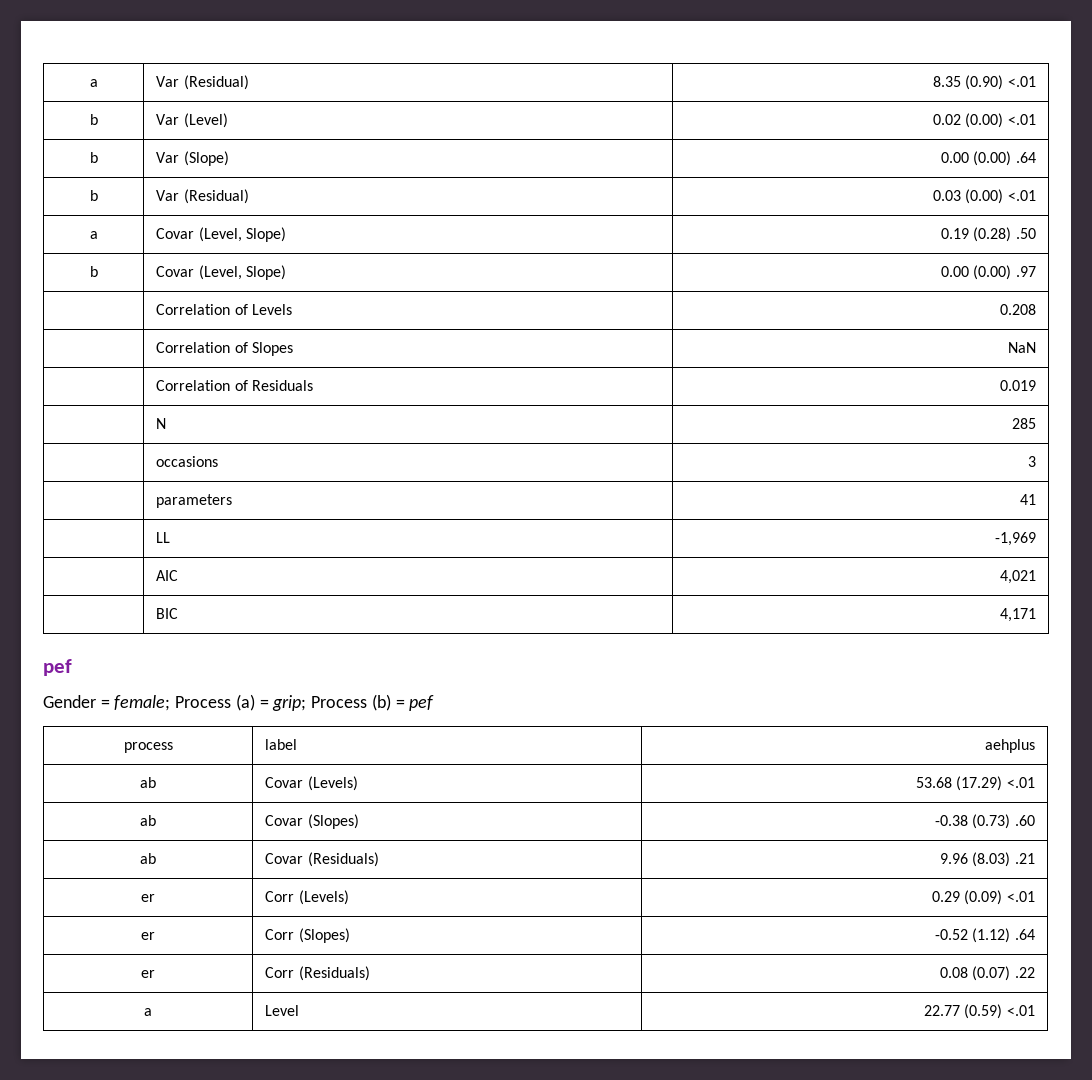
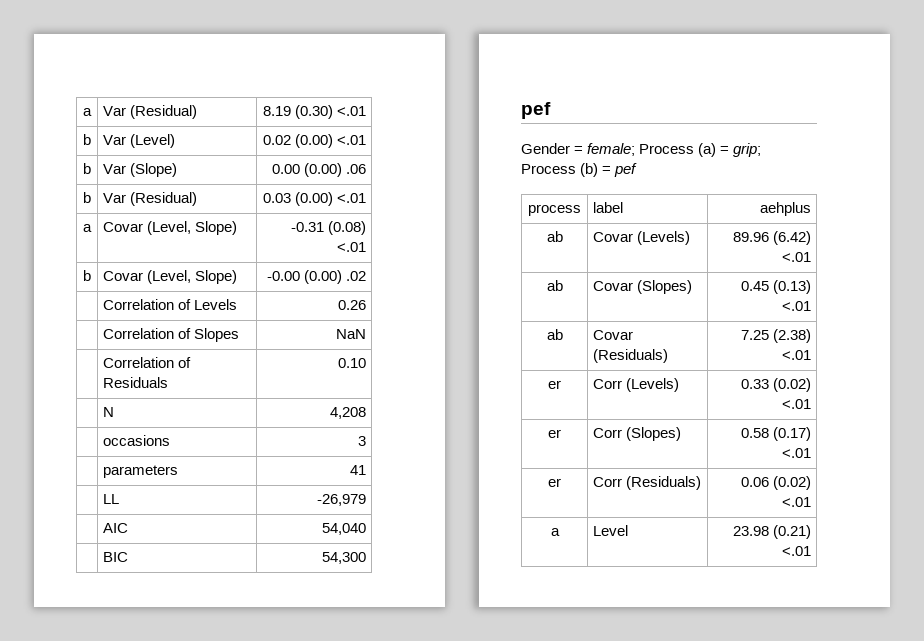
[933,75,1004,90] 8.35 (0.90) -> [262,105,333,119] 8.19 (0.30)
[1015,152,1036,163] .64 -> [345,164,366,174] .06
[941,227,1036,242] 0.19 (0.28) .50 -> [290,221,366,235] [336,242,366,252] -0.31 (0.08) <.01
[941,265,1036,280] 0.00 (0.00) .97 -> [266,270,366,284] -0.00 (0.00) .02
[999,304,1036,315] 0.208 -> [337,300,366,310] 0.26
[999,380,1036,391] 0.019 -> [337,358,366,368] 0.10
[1011,418,1036,429] 285 -> [329,407,366,419] 4,208
[994,532,1036,546] -1,969 -> [316,494,366,506] -26,979
[999,570,1036,584] 4,021 -> [321,523,366,535] 54,040
[999,608,1036,622] 4,171 -> [321,552,366,564] 54,300
[916,776,1003,791] 53.68 (17.29) -> [732,231,811,245] 89.96 (6.42)
[935,814,1035,829] -0.38 (0.73) .60 -> [740,280,811,294] [781,301,811,311] 0.45 (0.13) <.01
[940,852,1035,867] 9.96 (8.03) .21 -> [740,329,811,343] [781,350,811,360] 7.25 (2.38) <.01
[932,890,1003,905] 0.29 (0.09) -> [740,378,811,392] 0.33 (0.02)
[935,928,1035,943] -0.52 (1.12) .64 -> [740,427,811,441] [781,448,811,458] 0.58 (0.17) <.01
[940,966,1035,981] 0.08 (0.07) .22 -> [740,476,811,490] [781,497,811,507] 0.06 (0.02) <.01
[924,1004,1003,1019] 22.77 (0.59) -> [732,525,811,539] 23.98 (0.21)

